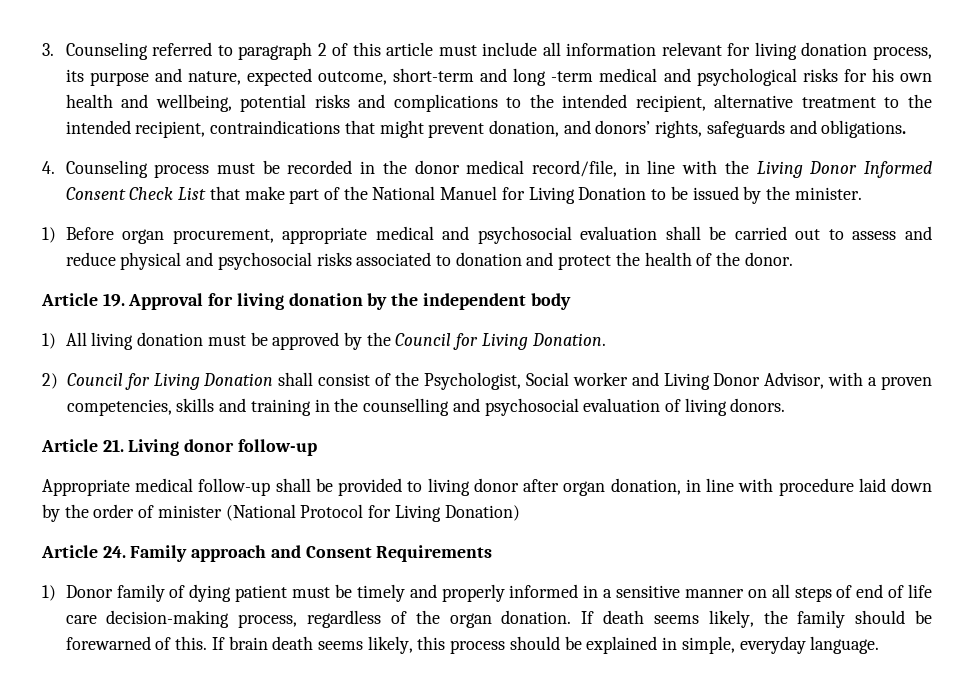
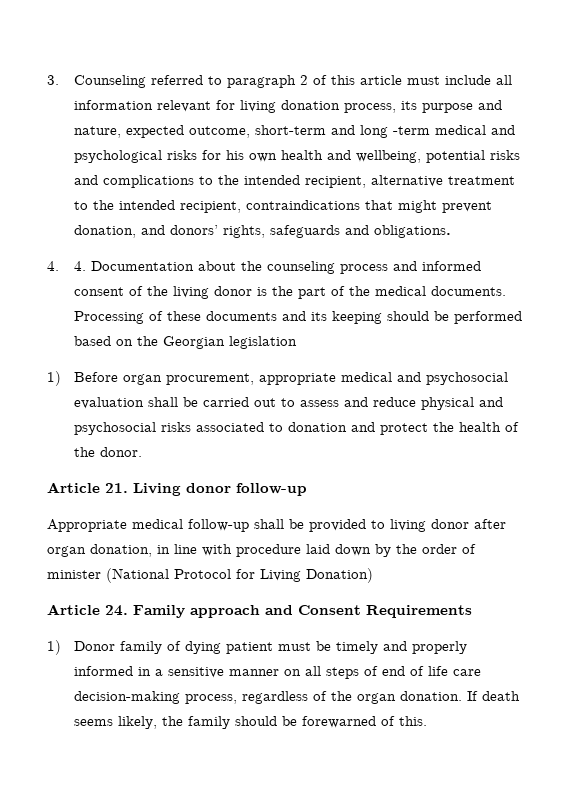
[65,160,932,178] [65,186,862,204] Counseling process must be recorded in the donor medical record/file, in line with the Living Donor Informed Consent Check List that make part of the National Manuel for Living Donation to be issued by the minister. -> [73,261,481,274] [73,286,506,299] [73,311,522,324] [73,336,297,349] 4. Documentation about the counseling process and informed consent of the living donor is the part of the medical documents. Processing of these documents and its keeping should be performed based on the Georgian legislation
[41,293,571,310] [42,332,606,350] [42,372,932,390] [66,398,786,416] // Article 19. Approval for living donation by the independent body // 1) All living donation must be approved by the Council for Living Donation. // 2) Council for Living Donation shall consist of the Psychologist, Social worker and Living Donor Advisor, with a proven competencies, skills and training in the counselling and psychosocial evaluation of living donors. -> (142, 452) none
[211,636,880,654] If brain death seems likely, this process should be explained in simple, everyday language. -> (427, 721) none

